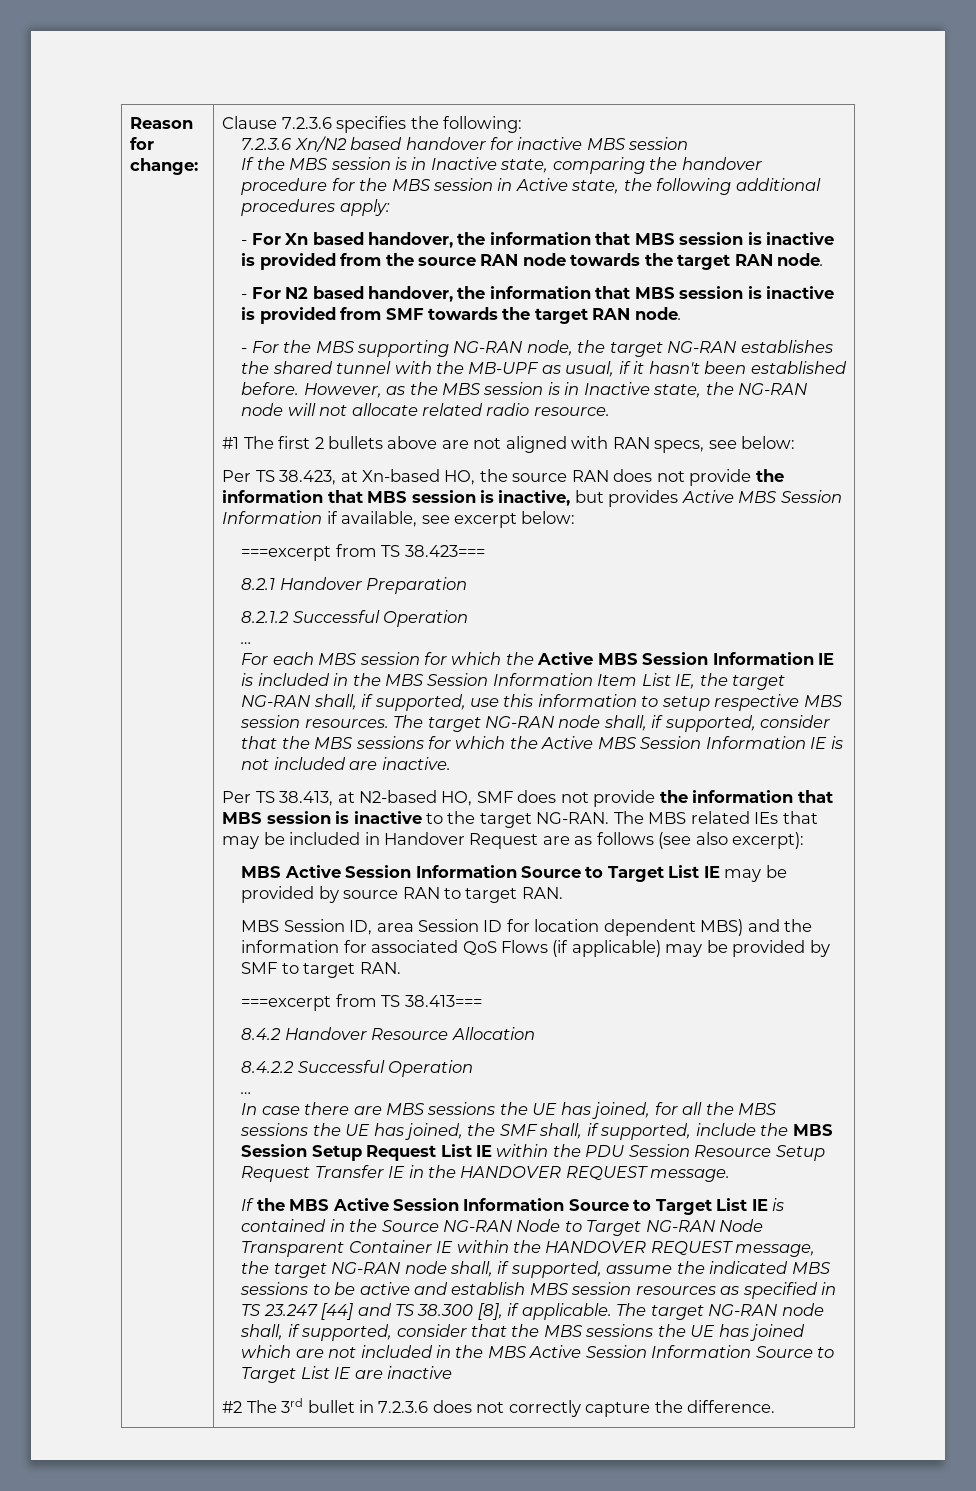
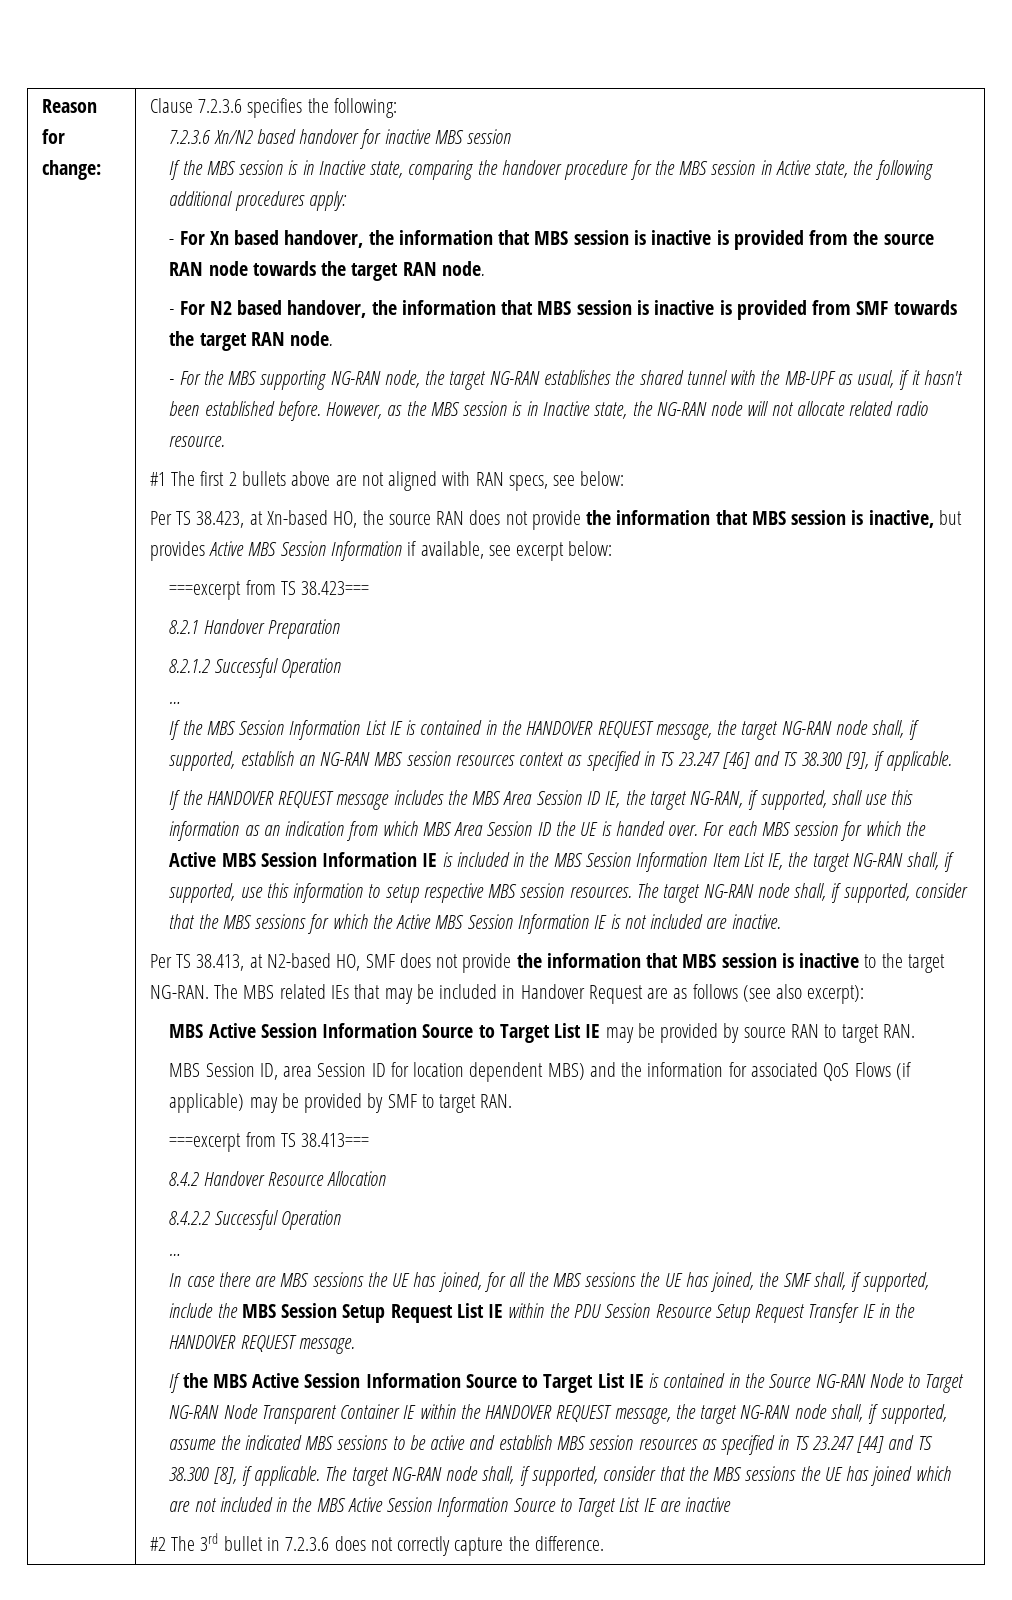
(253, 643) none -> [169,720,920,740] [169,751,953,771] [169,790,914,810] [169,821,699,841] If the MBS Session Information List IE is contained in the HANDOVER REQUEST message, the target NG-RAN node shall, if supported, establish an NG-RAN MBS session resources context as specified in TS 23.247 [46] and TS 38.300 [9], if applicable. // If the HANDOVER REQUEST message includes the MBS Area Session ID IE, the target NG-RAN, if supported, shall use this information as an indication from which MBS Area Session ID the UE is handed over.

